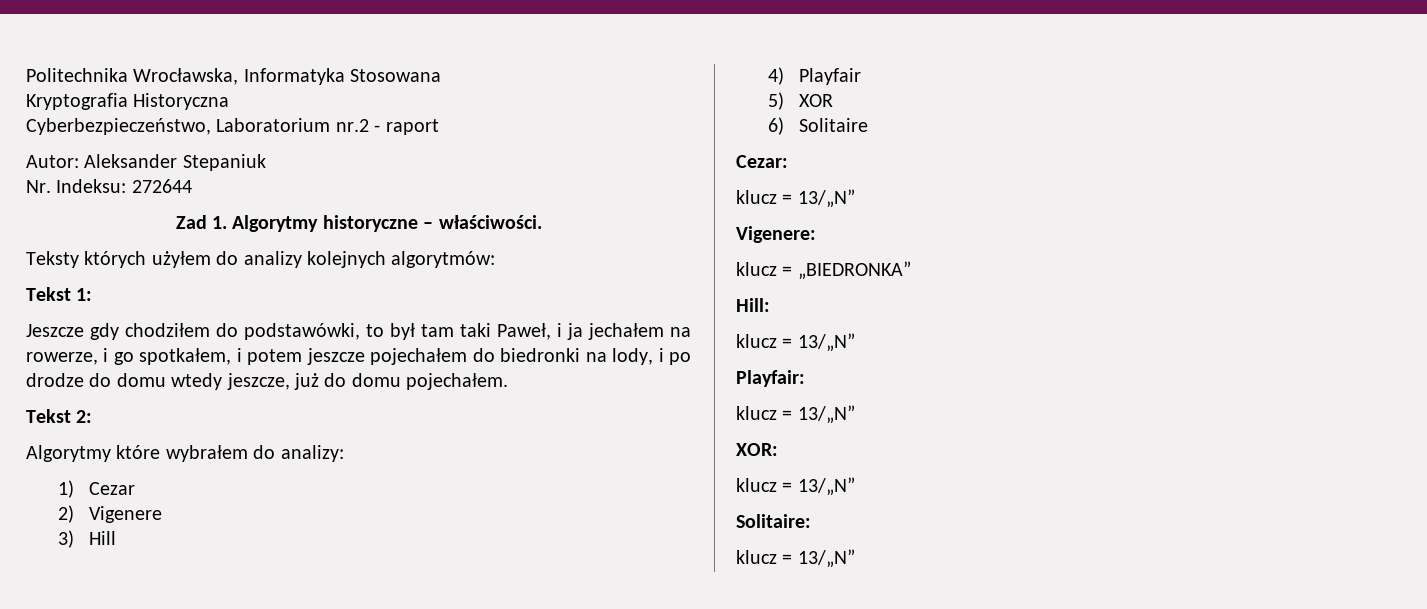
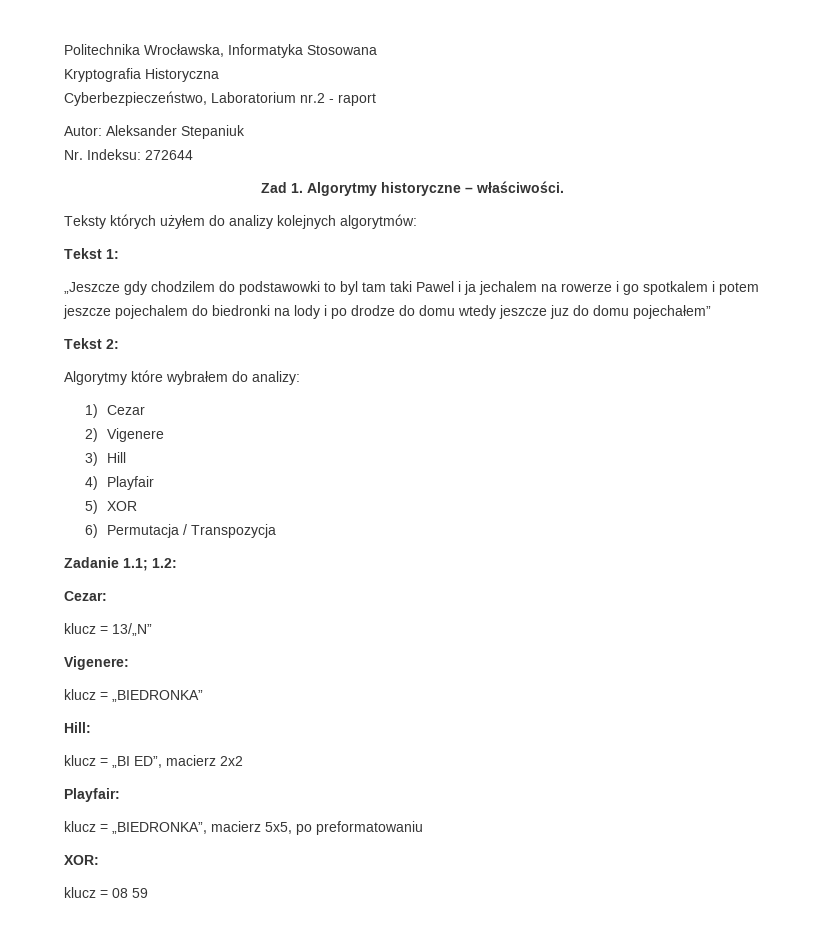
[26,323,415,340] Jeszcze gdy chodziłem do podstawówki, to był -> [64,281,358,295] „Jeszcze gdy chodzilem do podstawowki to byl
[497,323,551,340] Paweł, -> [416,281,454,292] Pawel
[588,323,691,340] [26,352,98,365] jechałem na rowerze, -> [479,281,612,295] jechalem na rowerze
[139,348,232,365] spotkałem, -> [643,281,708,295] spotkalem
[370,348,468,365] pojechałem -> [115,305,188,319] pojechalem
[612,348,654,365] lody, -> [294,305,320,319] lody
[226,373,509,390] jeszcze, już do domu pojechałem. -> [499,305,711,319] jeszcze juz do domu pojechałem”
[799,118,869,132] Solitaire -> [106,524,276,538] [64,557,177,571] Permutacja / Transpozycja // Zadanie 1.1; 1.2:
[797,333,855,352] 13/„N” -> [112,755,243,768] „BI ED”, macierz 2x2
[797,405,855,424] [736,443,778,456] [736,477,855,496] [736,514,811,528] [736,549,855,568] 13/„N” // XOR: // klucz = 13/„N” // Solitaire: // klucz = 13/„N” -> [112,821,423,835] [64,855,99,865] [64,887,148,898] „BIEDRONKA”, macierz 5x5, po preformatowaniu // XOR: // klucz = 08 59

